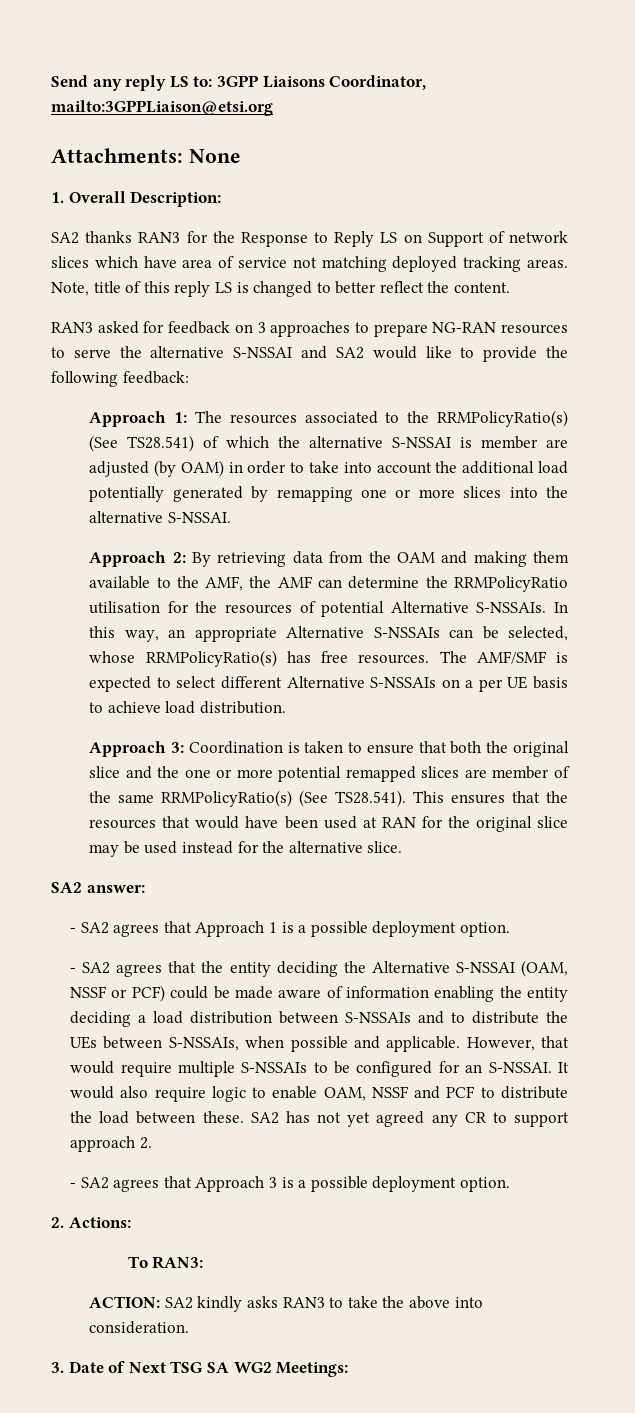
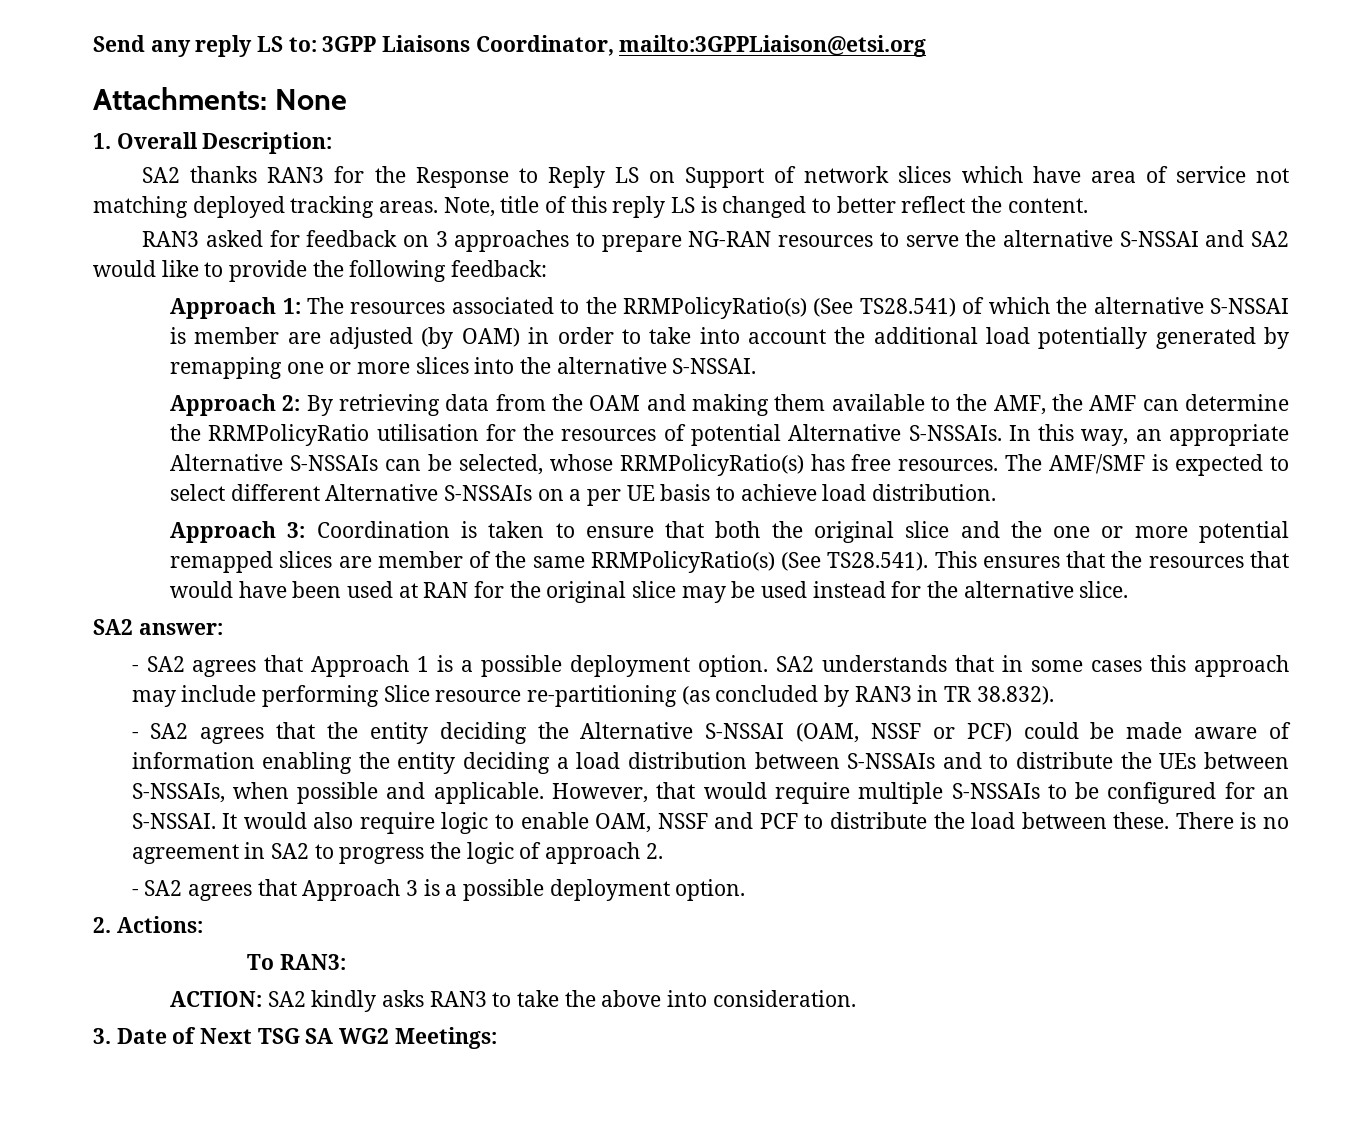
(511, 929) none -> [776,655,1289,677] [131,685,1054,707] SA2 understands that in some cases this approach may include performing Slice resource re-partitioning (as concluded by RAN3 in TR 38.832).
[250,1111,570,1127] SA2 has not yet agreed any CR to support -> [1175,812,1289,829] [131,842,542,864] There is no agreement in SA2 to progress the logic of

